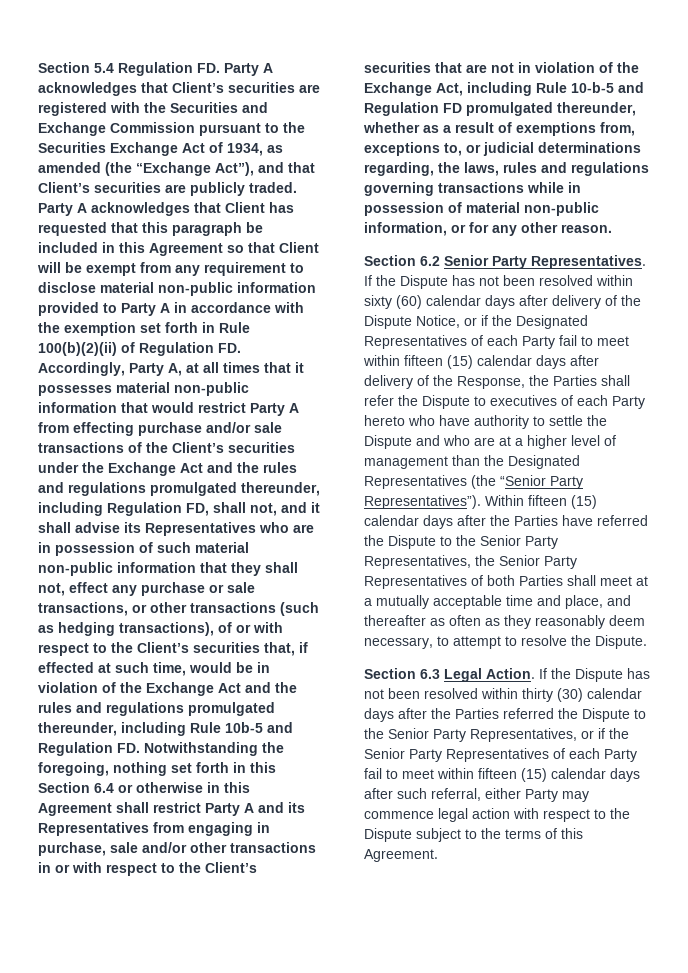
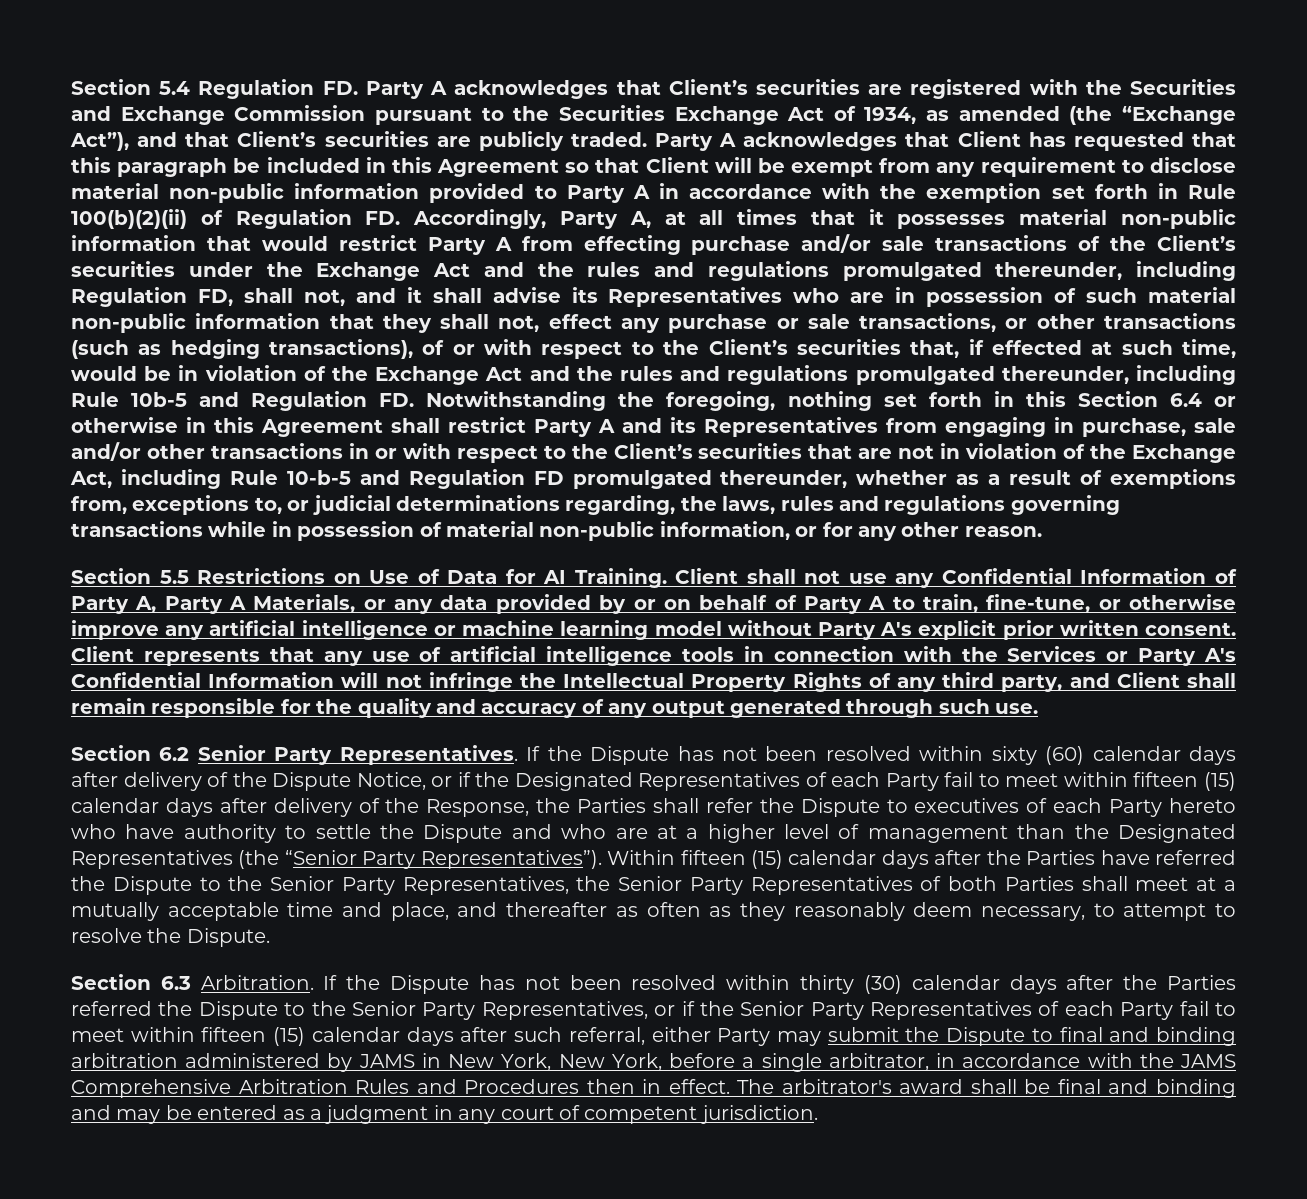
(612, 228) none -> [71,568,1237,588] [71,594,1237,614] [71,620,1236,640] [71,646,1236,666] [71,672,1237,692] [71,698,1039,718] // Section 5.5 Restrictions on Use of Data for AI Training. Client shall not use any Confidential Information of Party A, Party A Materials, or any data provided by or on behalf of Party A to train, fine-tune, or otherwise improve any artificial intelligence or machine learning model without Party A's explicit prior written consent. Client represents that any use of artificial intelligence tools in connection with the Services or Party A's Confidential Information will not infringe the Intellectual Property Rights of any third party, and Client shall remain responsible for the quality and accuracy of any output generated through such use.
[444,668,535,682] Legal Action. -> [200,975,314,990] Arbitration.
[364,808,630,822] [364,828,583,842] [364,849,438,862] commence legal action with respect to the Dispute subject to the terms of this Agreement. -> [827,1027,1236,1046] [71,1053,1237,1072] [71,1079,1236,1098] [71,1105,818,1124] submit the Dispute to final and binding arbitration administered by JAMS in New York, New York, before a single arbitrator, in accordance with the JAMS Comprehensive Arbitration Rules and Procedures then in effect. The arbitrator's award shall be final and binding and may be entered as a judgment in any court of competent jurisdiction.

